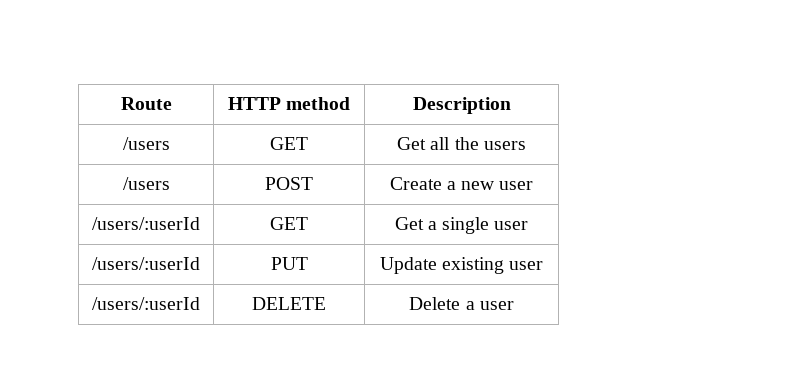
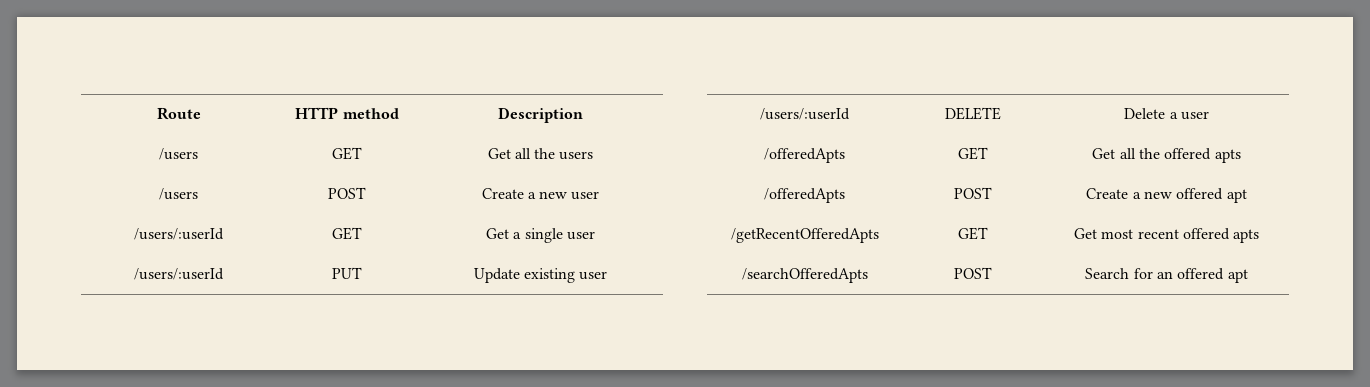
(514, 305) none -> [764,148,845,163] [958,147,988,160] [1092,148,1241,163] [764,188,845,203] [954,187,992,199] [1086,188,1247,203] [730,228,879,243] [958,227,988,240] [1073,228,1260,243] [741,268,868,283] [954,267,992,279] [1085,268,1248,283] // /offeredApts | GET | Get all the offered apts // /offeredApts | POST | Create a new offered apt // /getRecentOfferedApts | GET | Get most recent offered apts // /searchOfferedApts | POST | Search for an offered apt

